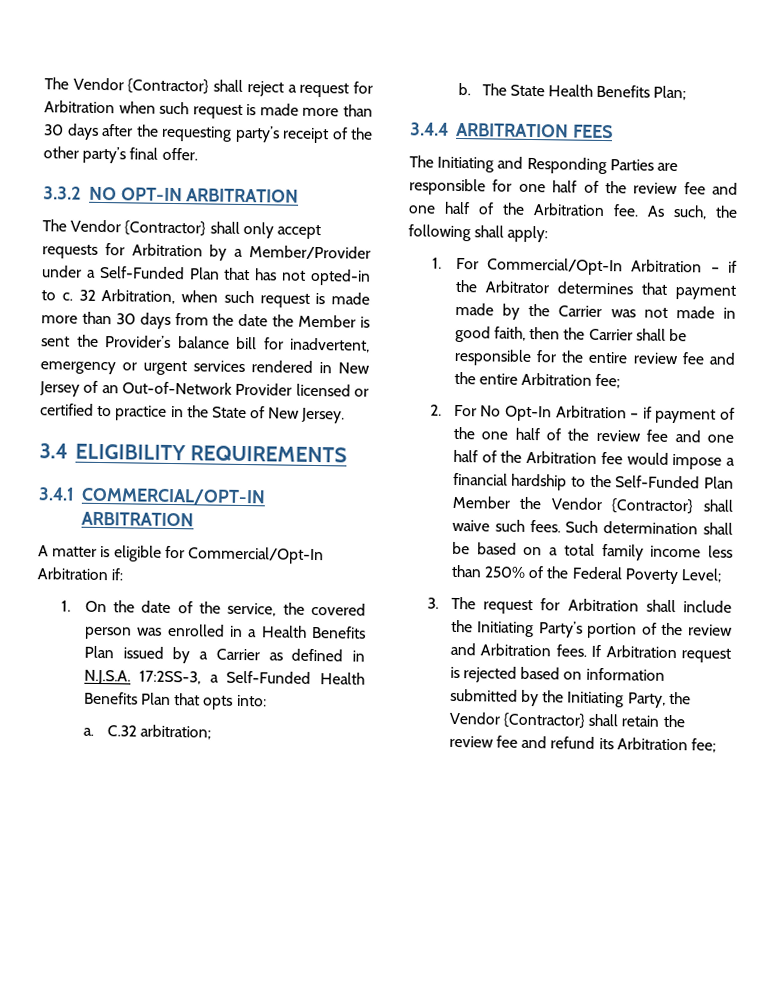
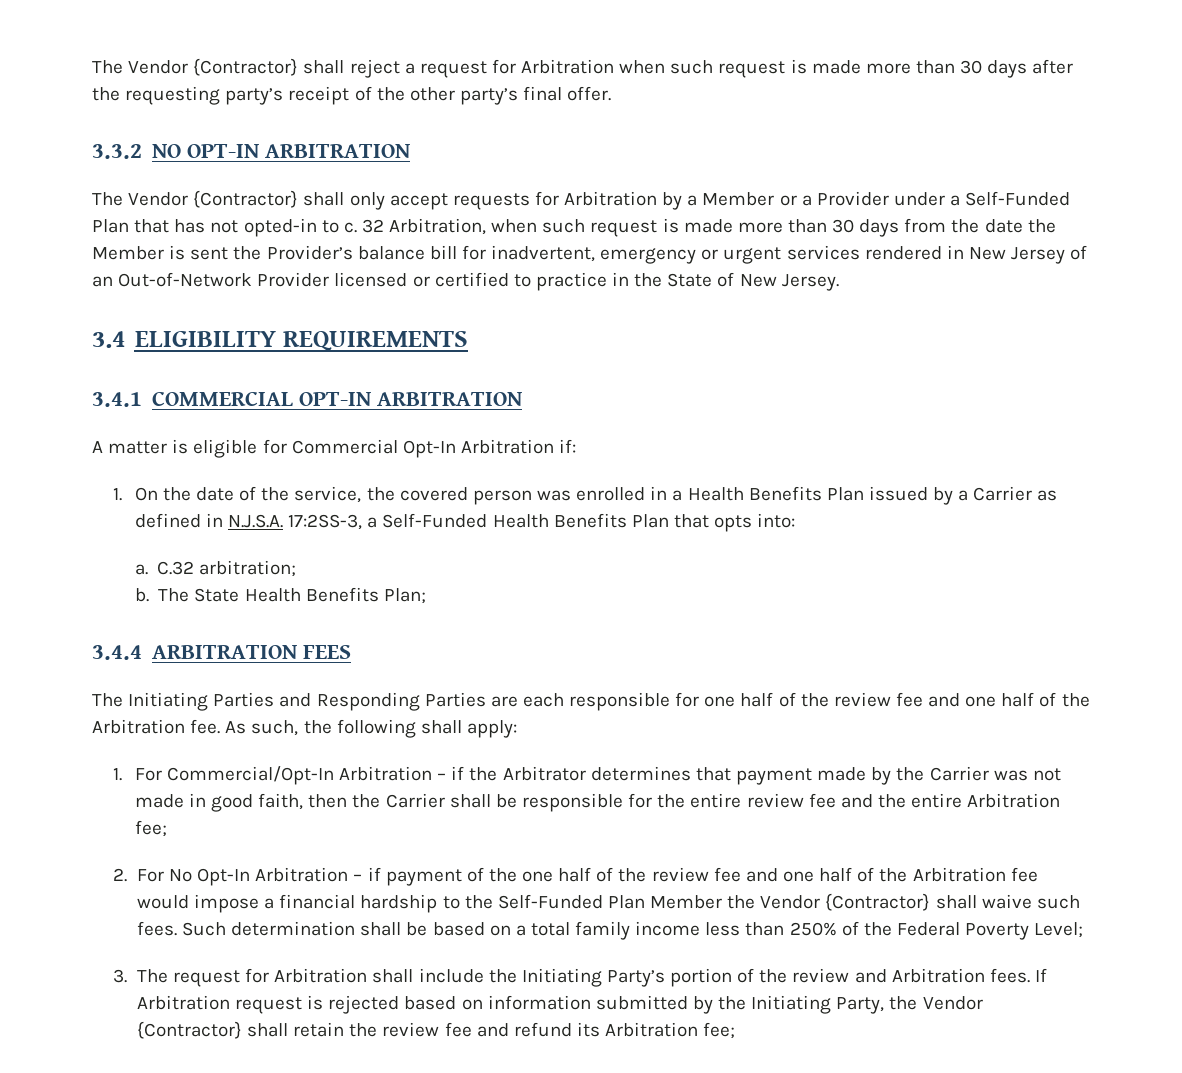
[249,245,371,260] Member/Provider -> [702,191,889,206] Member or a Provider
[80,487,266,506] COMMERCIAL/OPT-IN -> [151,391,371,406] COMMERCIAL OPT-IN
[187,546,324,565] Commercial/Opt-In -> [291,439,456,458] Commercial Opt-In
(495, 164) none -> [213,692,275,707] Parties
(678, 167) none -> [522,693,564,707] each

